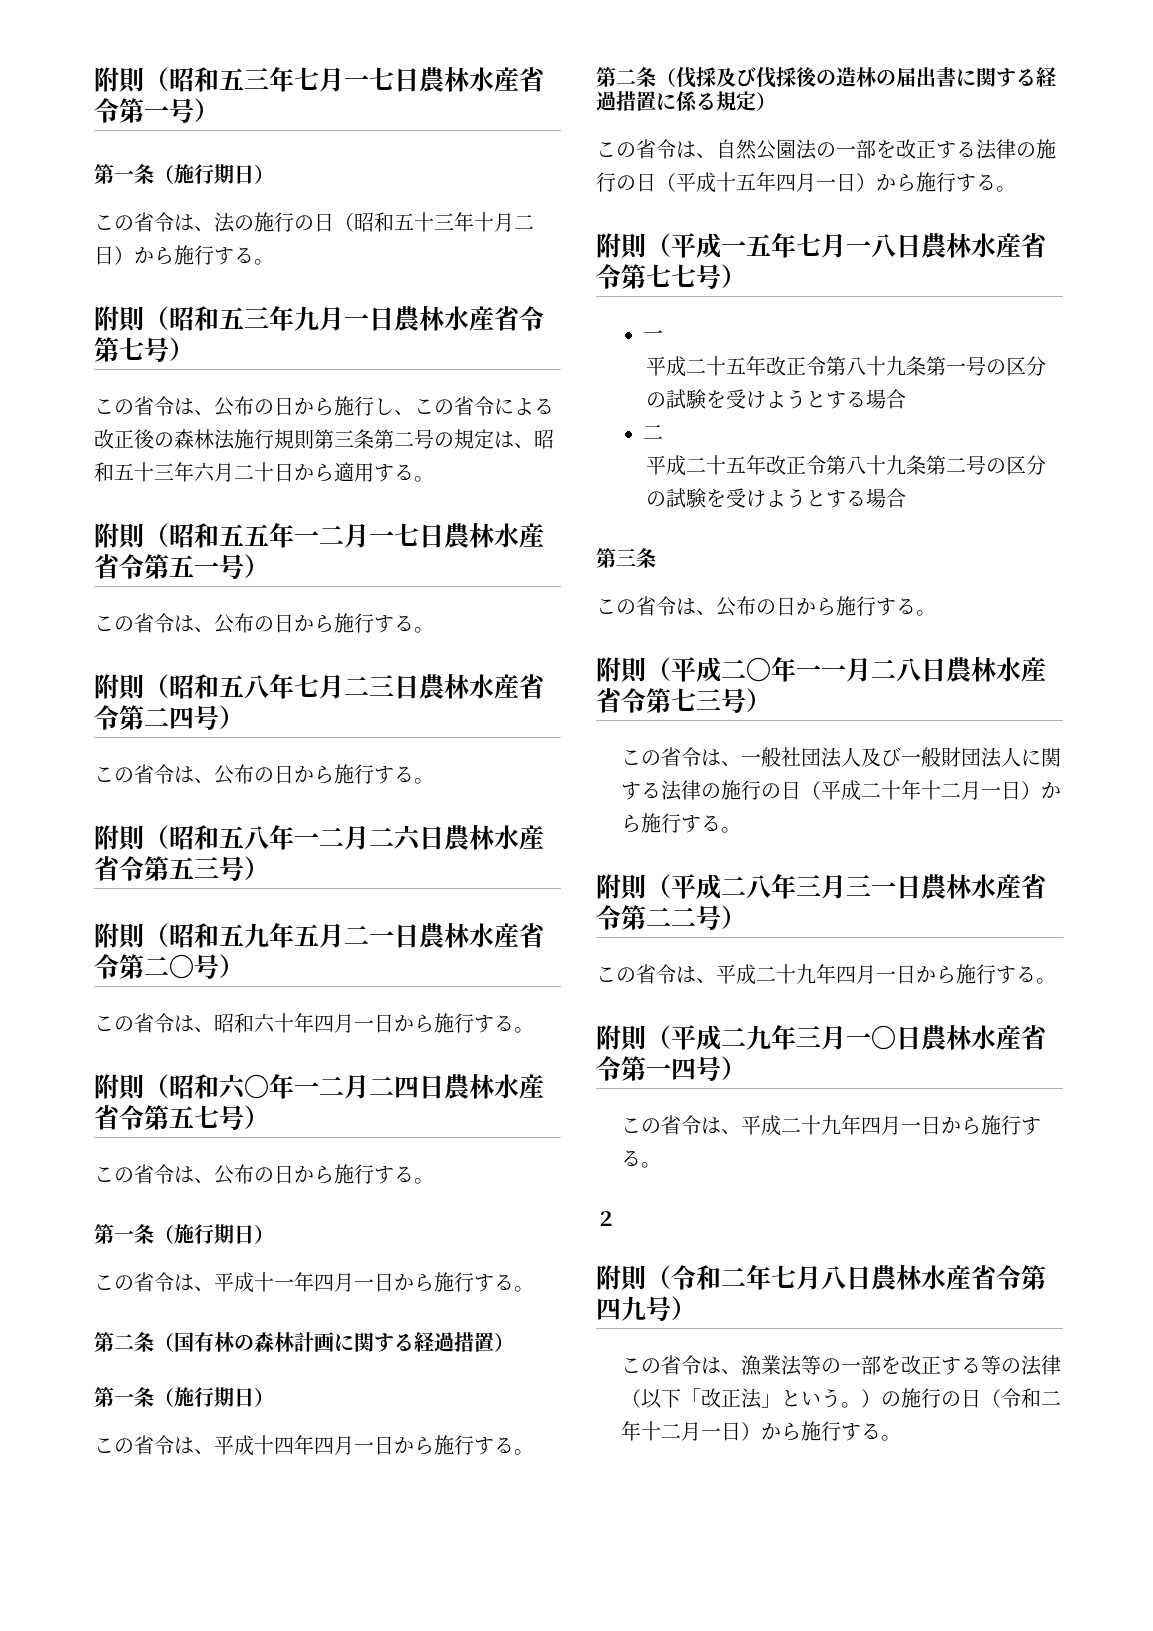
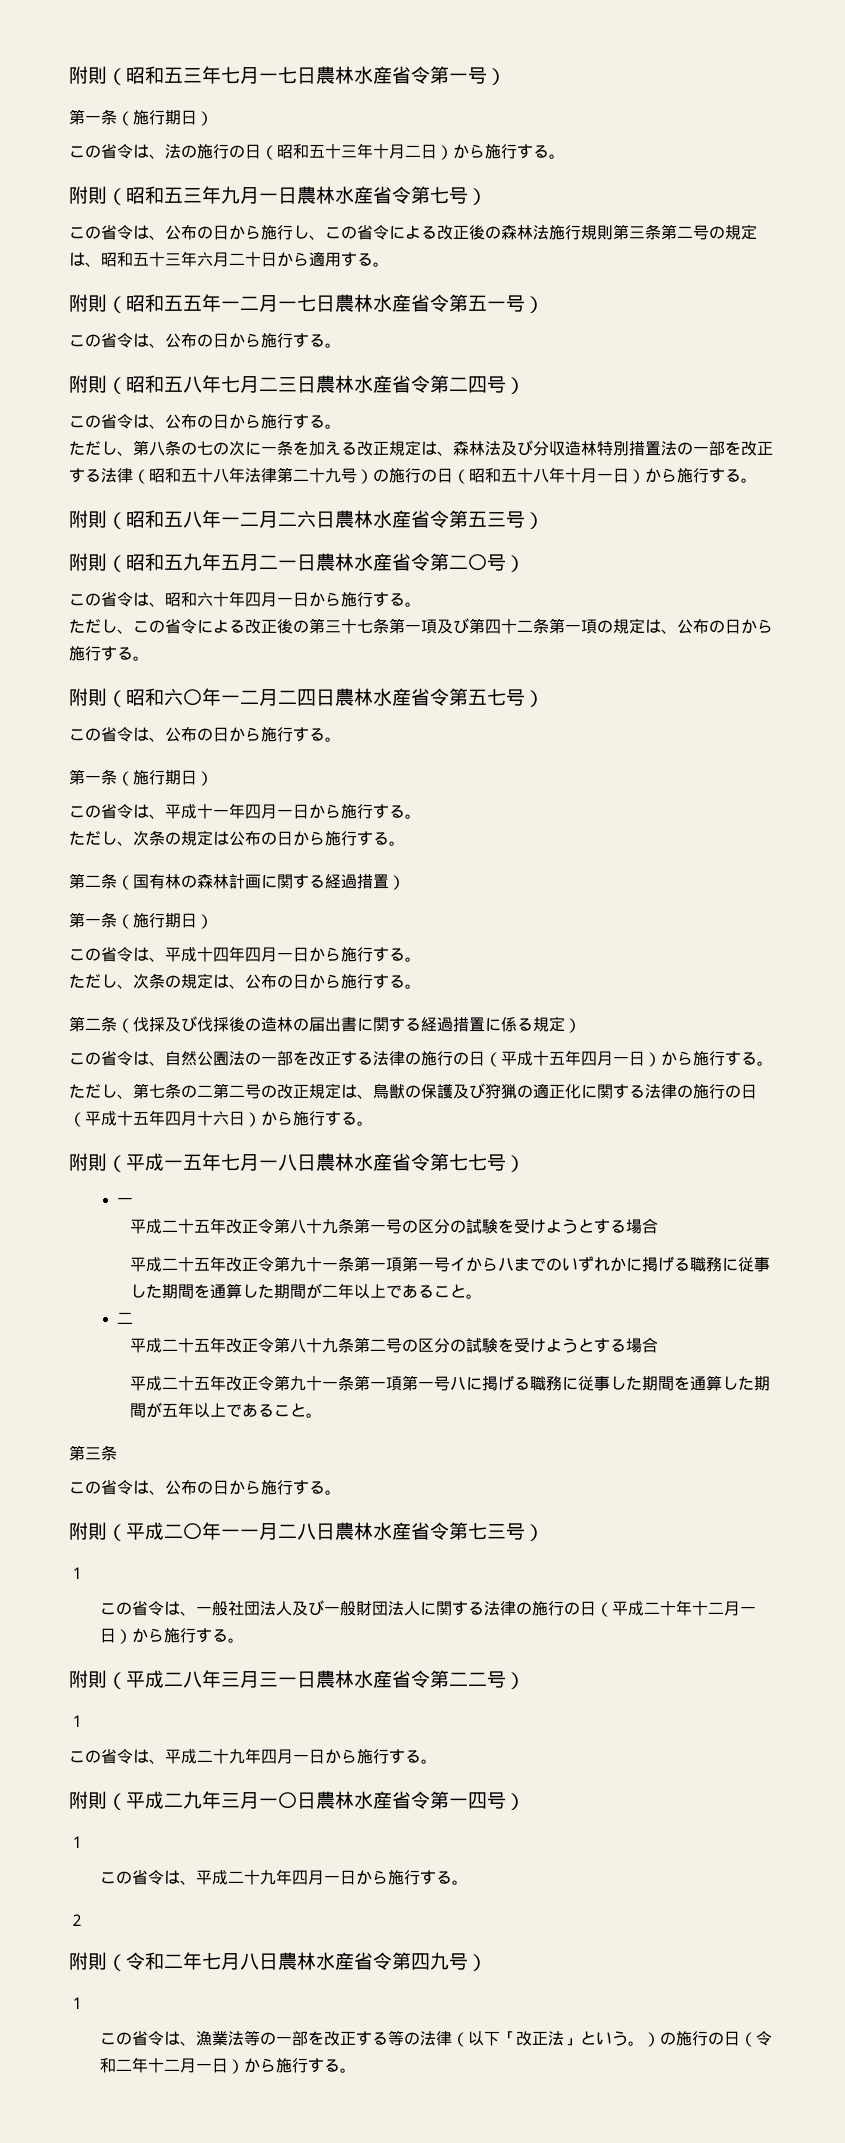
(434, 781) none -> [69,440,773,456] [69,467,757,484] // ただし、第八条の七の次に一条を加える改正規定は、森林法及び分収造林特別措置法の一部を改正する法律（昭和五十八年法律第二十九号）の施行の日（昭和五十八年十月一日）から施行する。
(534, 1030) none -> [69,618,773,634] [69,646,149,661] // ただし、この省令による改正後の第三十七条第一項及び第四十二条第一項の規定は、公布の日から施行する。
(534, 1289) none -> [69,830,405,846] // ただし、次条の規定は公布の日から施行する。
(534, 1452) none -> [69,973,421,989] // ただし、次条の規定は、公布の日から施行する。
(1016, 189) none -> [69,1083,757,1099] [69,1110,373,1127] // ただし、第七条の二第二号の改正規定は、鳥獣の保護及び狩猟の適正化に関する法律の施行の日（平成十五年四月十六日）から施行する。
(907, 399) none -> [130,1256,771,1272] [130,1283,483,1299] // 平成二十五年改正令第九十一条第一項第一号イからハまでのいずれかに掲げる職務に従事した期間を通算した期間が二年以上であること。
(907, 498) none -> [130,1375,771,1391] [130,1402,323,1418] // 平成二十五年改正令第九十一条第一項第一号ハに掲げる職務に従事した期間を通算した期間が五年以上であること。
(771, 700) none -> [69,1567,85,1579] // １
(746, 917) none -> [69,1715,85,1727] // １
(746, 1068) none -> [69,1836,85,1848] // １
(696, 1308) none -> [69,1997,85,2009] // １

